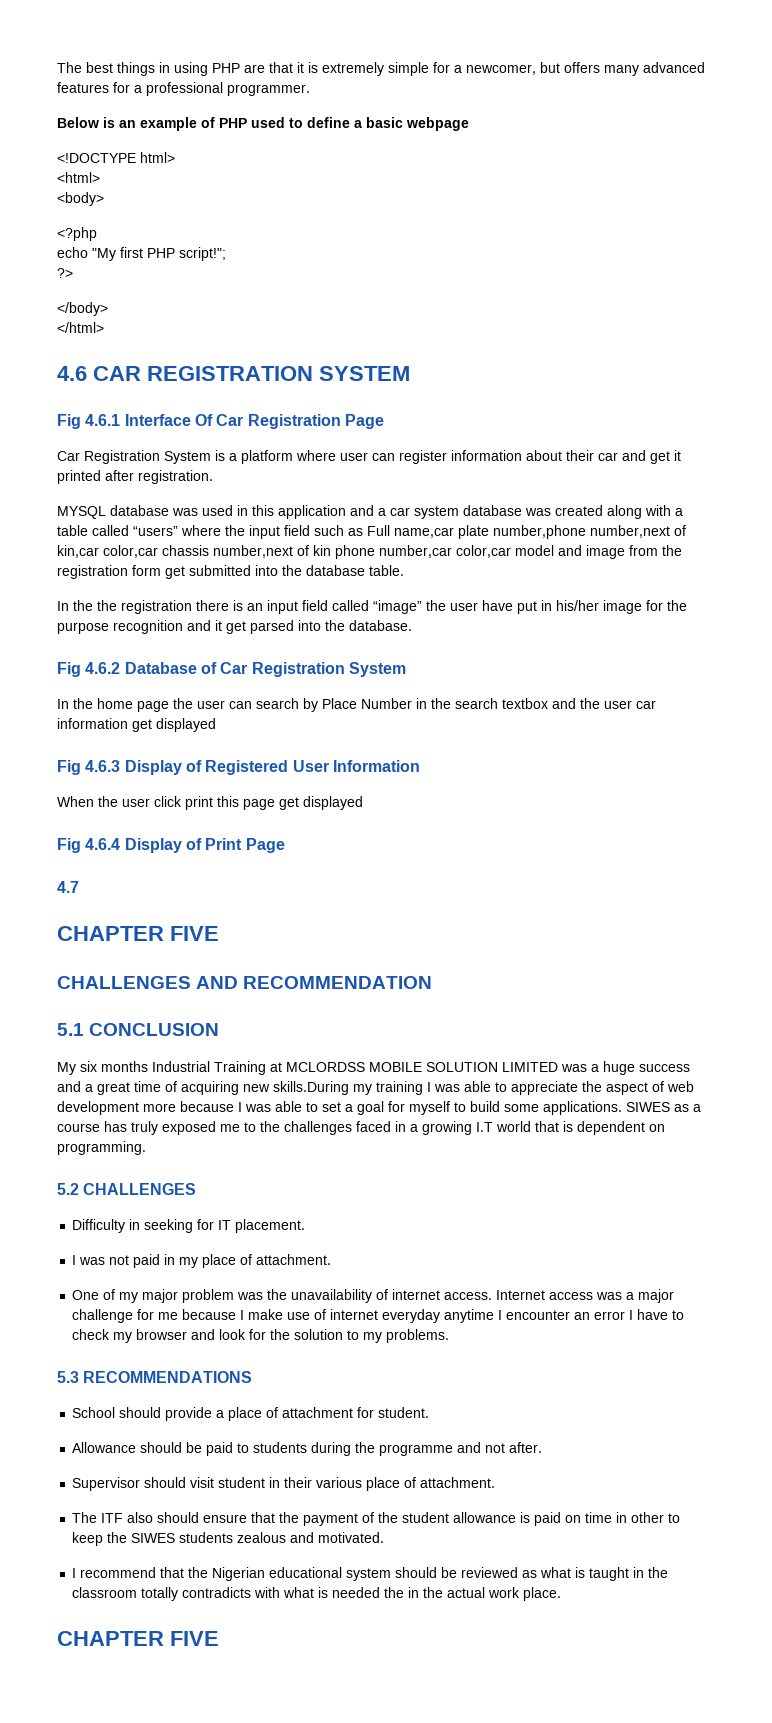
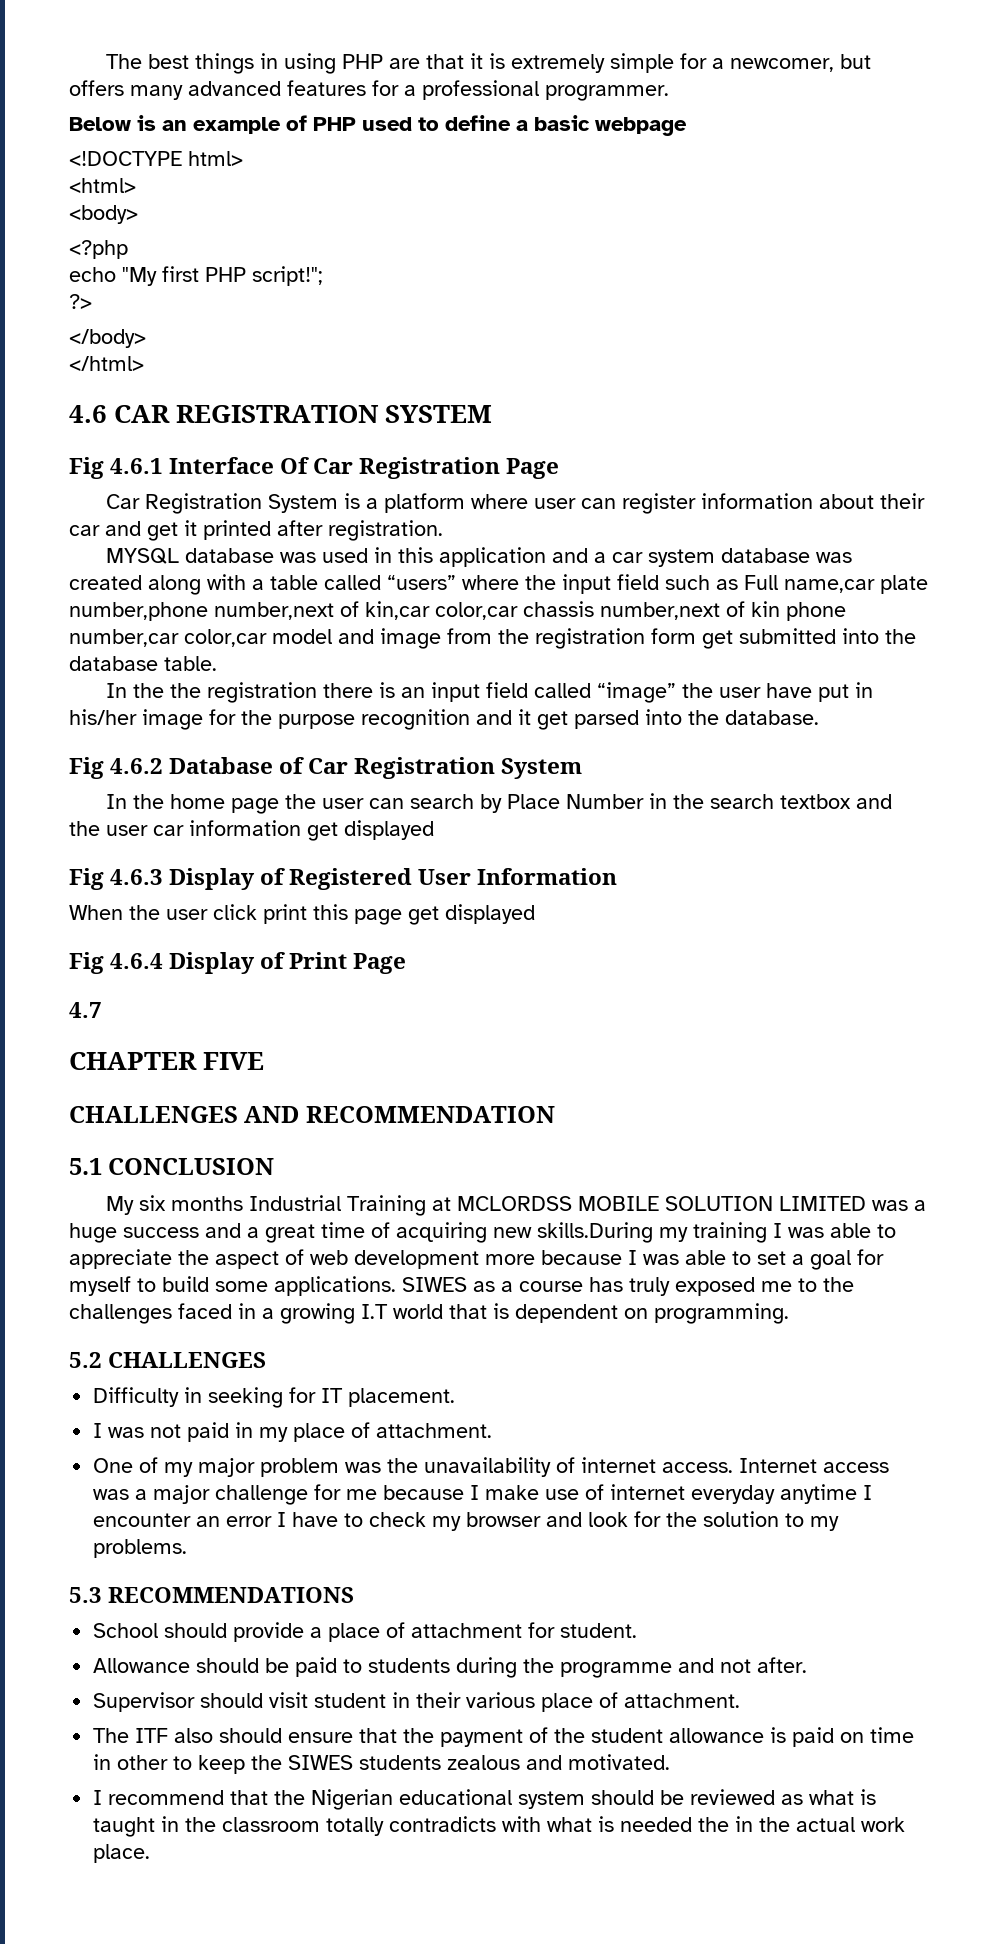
[57,1631,219,1646] // CHAPTER FIVE -> (151, 1853) none

